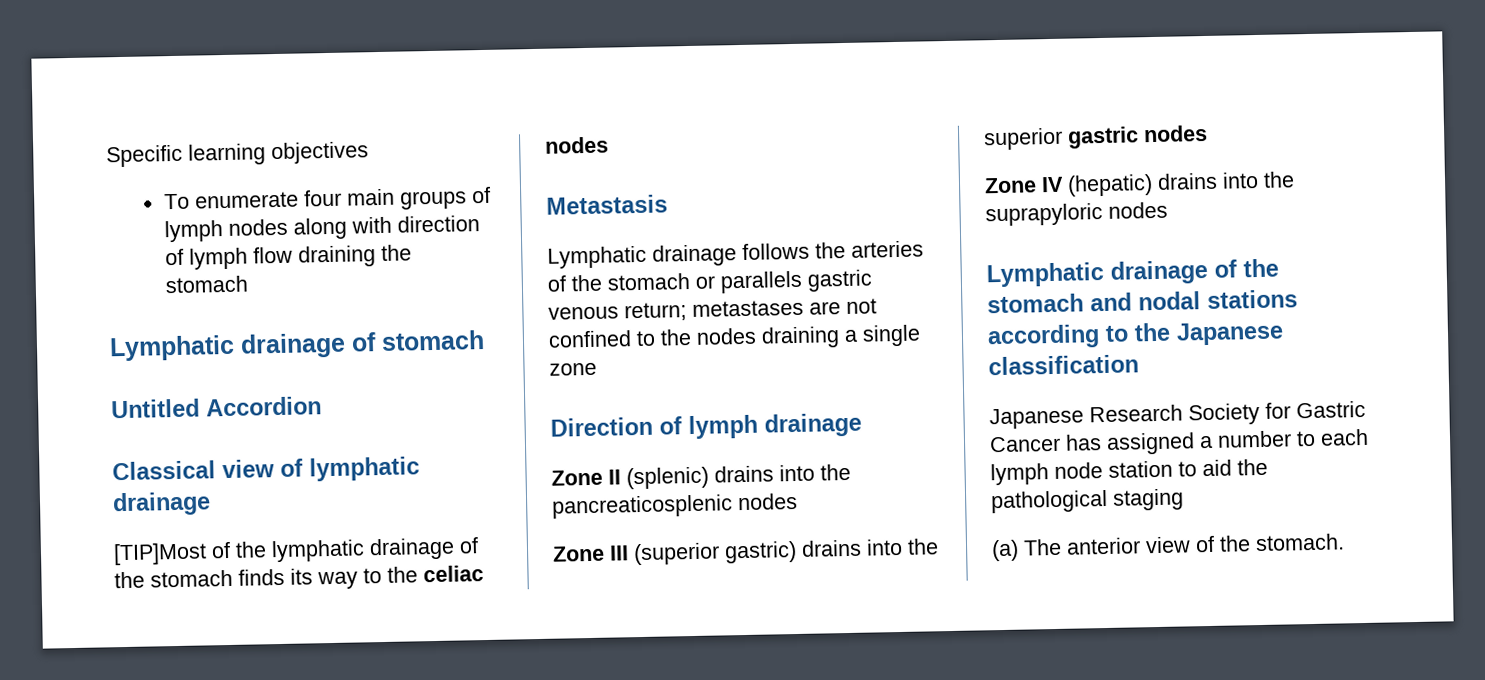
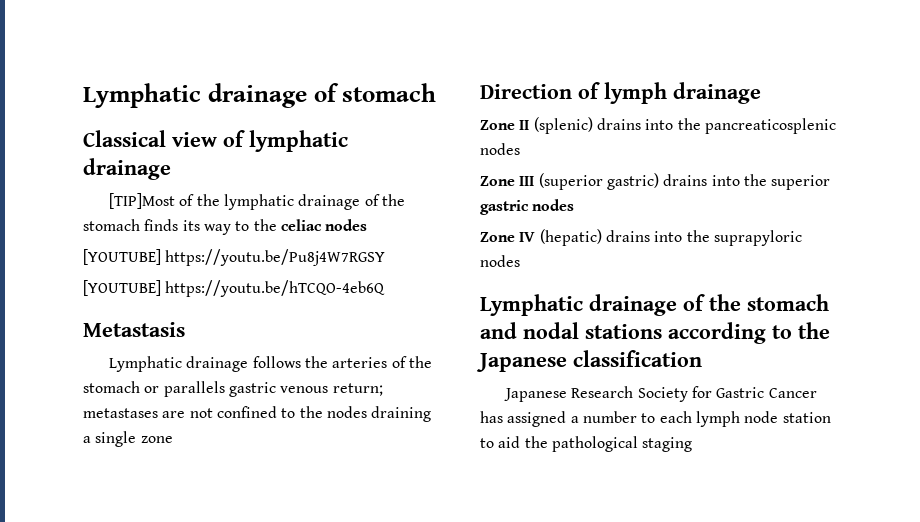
[106,141,369,168] [163,186,491,210] [163,215,480,243] [164,244,412,270] [164,275,248,294] Specific learning objectives // To enumerate four main groups of lymph nodes along with direction of lymph flow draining the stomach // -> (83, 95) none
[111,396,322,419] // Untitled Accordion -> (437, 92) none
(609, 145) none -> [83,249,386,266] [83,280,386,297] // [YOUTUBE] https://youtu.be/Pu8j4W7RGSY // [YOUTUBE] https://youtu.be/hTCQO-4eb6Q
[991,533,1345,562] // (a) The anterior view of the stomach. -> (693, 444) none

